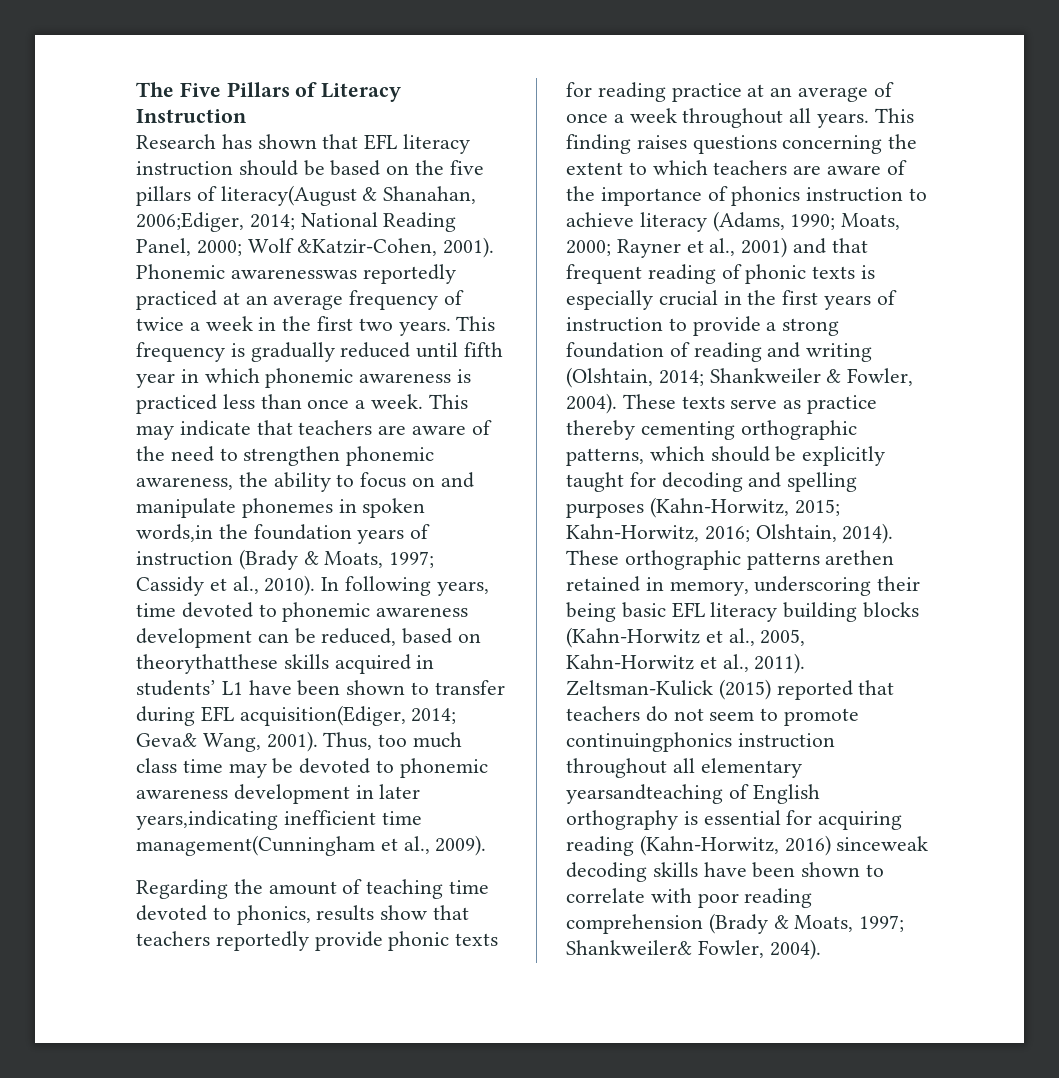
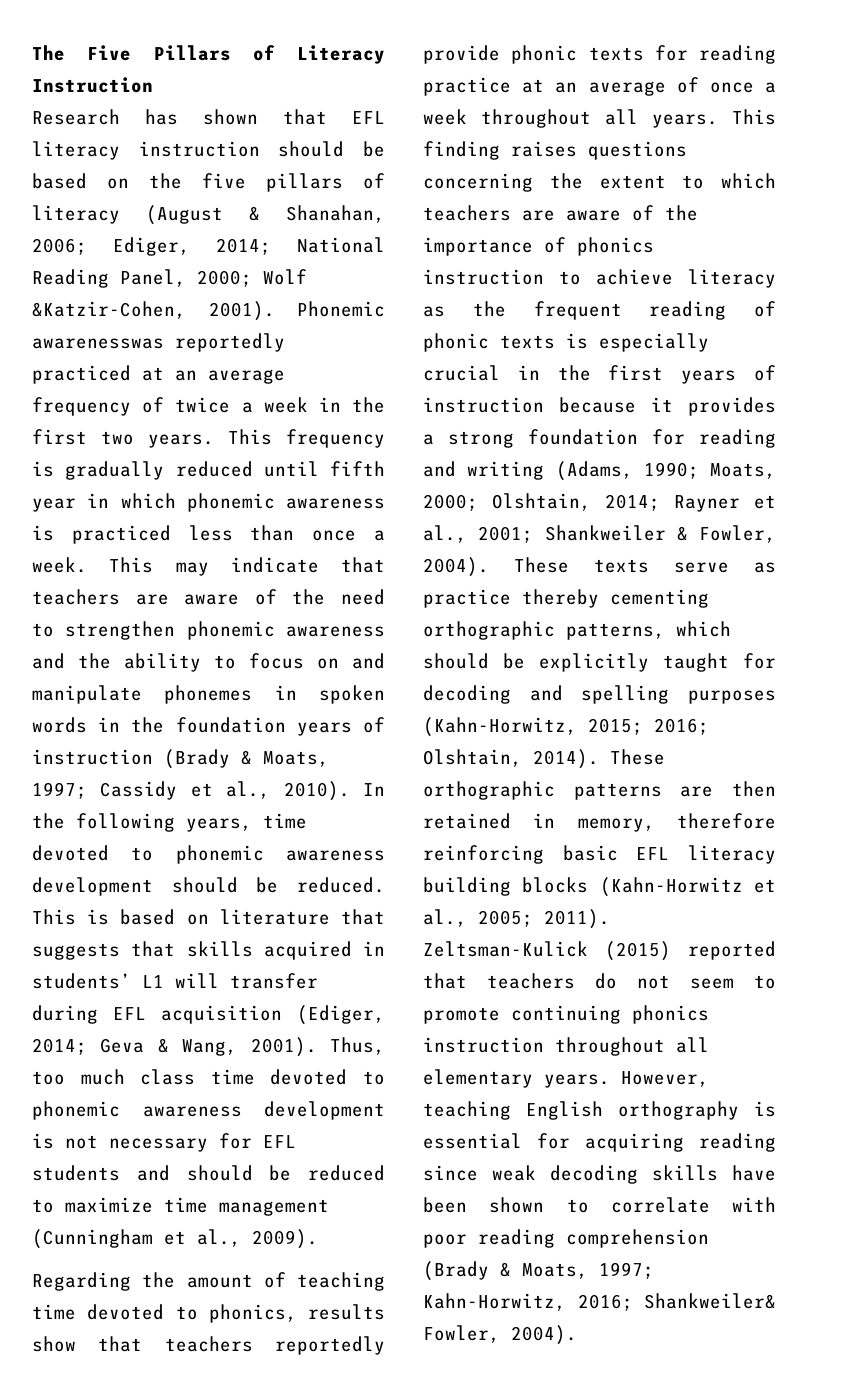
[220,185,477,206] [136,212,244,232] literacy(August & Shanahan, 2006;Ediger, -> [32,205,385,225] [32,237,190,256] literacy (August & Shanahan, 2006; Ediger,
[136,477,233,490] awareness, -> [286,626,385,637] [32,653,65,669] awareness and
[136,524,213,542] words,in -> [32,717,121,733] words in
(340, 584) none -> [32,813,65,829] the
[257,628,482,646] [136,654,278,674] can be reduced, based on theorythatthese -> [171,877,385,893] [32,909,385,925] [32,941,176,960] should be reduced. This is based on literature that suggests that
[248,680,505,696] [136,705,457,726] [136,733,197,747] have been shown to transfer during EFL acquisition(Ediger, 2014; Geva& -> [175,973,318,989] [32,1005,385,1025] [32,1038,169,1055] will transfer during EFL acquisition (Ediger, 2014; Geva &
[228,758,488,778] [136,784,421,804] [136,810,422,830] [136,835,375,856] may be devoted to phonemic awareness development in later years,indicating inefficient time management(Cunningham -> [270,1069,385,1085] [32,1101,385,1120] [32,1133,296,1152] [32,1165,385,1181] [32,1197,329,1216] [32,1229,153,1249] devoted to phonemic awareness development is not necessary for EFL students and should be reduced to maximize time management (Cunningham
[712,211,901,232] [566,237,868,258] (Adams, 1990; Moats, 2000; Rayner et al., 2001) and that -> [423,301,506,317] as the
[668,316,761,336] to provide -> [559,397,776,416] because it provides
[669,342,690,357] of -> [652,429,685,445] for
[566,367,704,388] (Olshtain, 2014; -> [555,461,776,481] [423,493,776,512] [423,525,534,543] (Adams, 1990; Moats, 2000; Olshtain, 2014; Rayner et al., 2001;
[566,524,699,542] Kahn-Horwitz, -> (643, 726) none
[825,550,895,565] arethen -> [680,781,776,797] are then
[754,576,921,596] [566,602,616,622] underscoring their being -> [677,813,776,829] [423,845,544,864] therefore reinforcing
[760,629,806,646] [566,654,749,672] 2005, Kahn-Horwitz et al., -> [478,910,533,927] 2005;
[566,732,732,752] continuingphonics -> [511,1005,709,1024] continuing phonics
[566,784,749,804] yearsandteaching of -> [544,1071,709,1088] [423,1101,511,1120] years. However, teaching
[639,835,929,856] (Kahn-Horwitz, 2016) sinceweak -> [423,1165,536,1181] since weak
(905, 923) none -> [423,1293,633,1311] Kahn-Horwitz, 2016;

